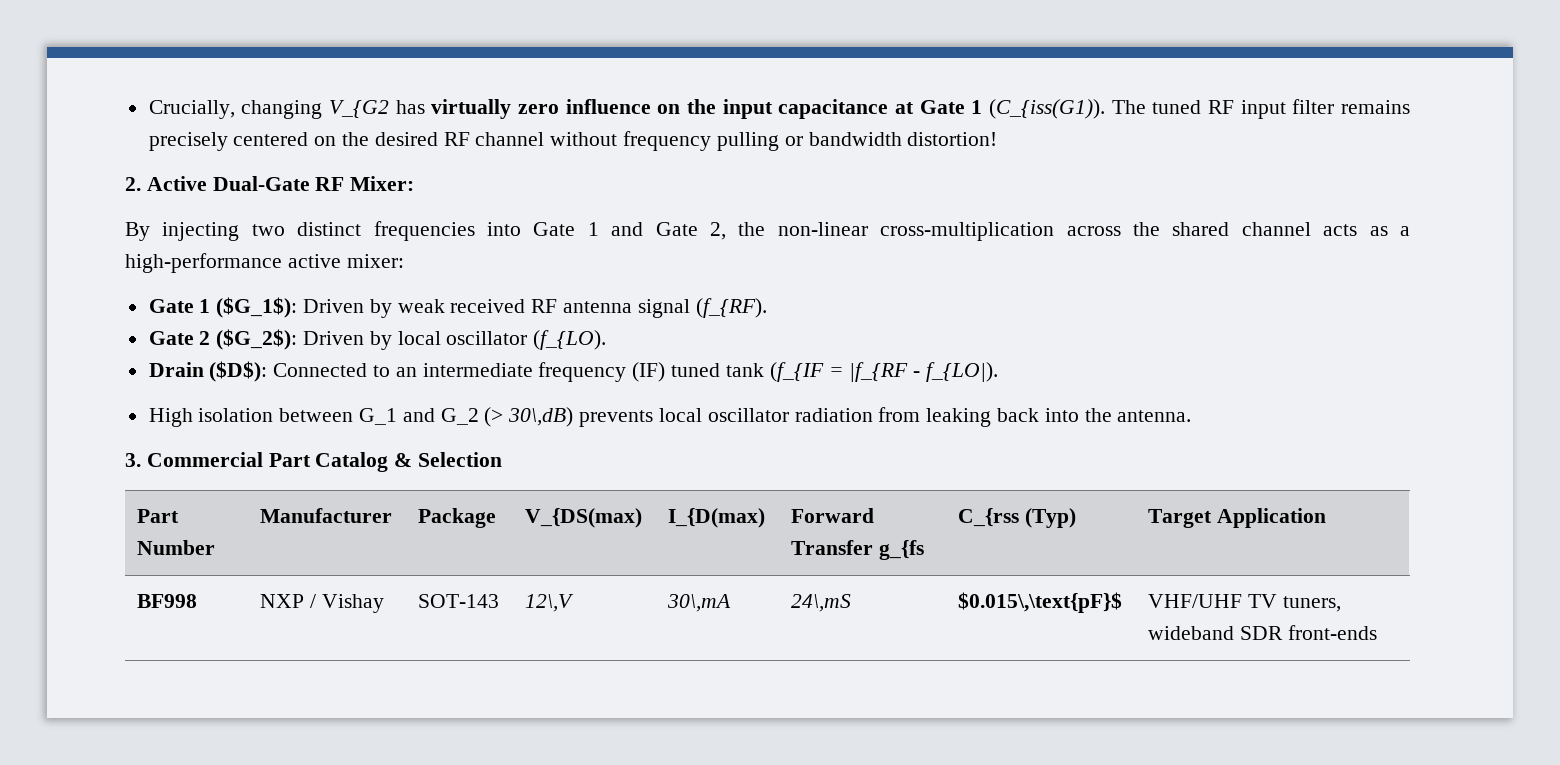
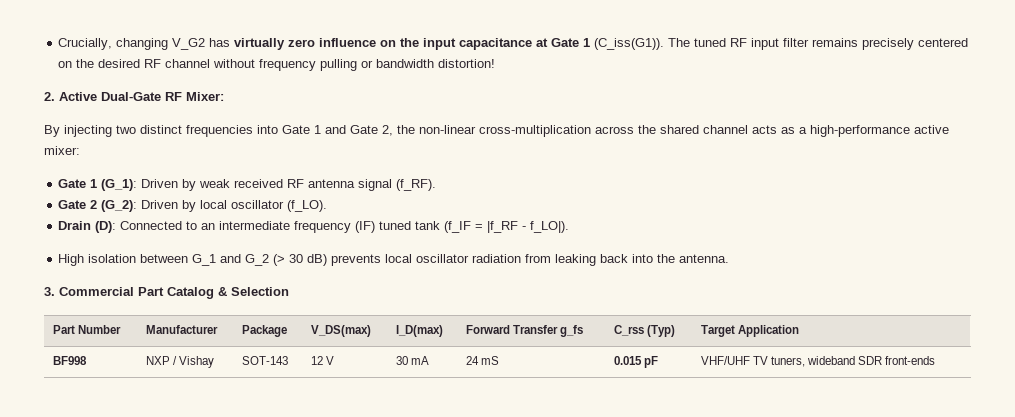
[328,100,389,118] V_{G2 -> [172,38,206,50] V_G2
[988,99,1105,119] (C_{iss(G1)). -> [594,38,665,50] (C_iss(G1)).
[216,297,298,318] ($G_1$): -> [101,179,138,191] (G_1):
[695,298,767,318] (f_{RF). -> [396,179,437,191] (f_RF).
[216,329,298,350] ($G_2$): -> [101,200,138,212] (G_2):
[533,330,607,350] (f_{LO). -> [287,200,328,212] (f_LO).
[209,361,268,382] ($D$): -> [95,221,117,233] (D):
[769,362,998,382] (f_{IF = |f_{RF - f_{LO|). -> [444,221,570,233] (f_IF = |f_RF - f_LO|).
[508,407,574,427] 30\,dB) -> [289,254,328,266] 30 dB)
[525,508,643,528] [668,508,766,528] V_{DS(max) | I_{D(max) -> [310,325,371,337] [395,325,443,337] V_DS(max) | I_D(max)
[879,540,925,560] [958,508,1020,527] g_{fs | C_{rss -> [559,325,583,337] [613,325,644,336] g_fs | C_rss
[525,594,575,612] [667,594,732,612] [791,594,852,612] [958,592,1123,613] 12\,V | 30\,mA | 24\,mS | $0.015\,\text{pF}$ -> [310,356,334,365] [395,356,429,365] [465,356,499,365] [613,356,658,368] 12 V | 30 mA | 24 mS | 0.015 pF

